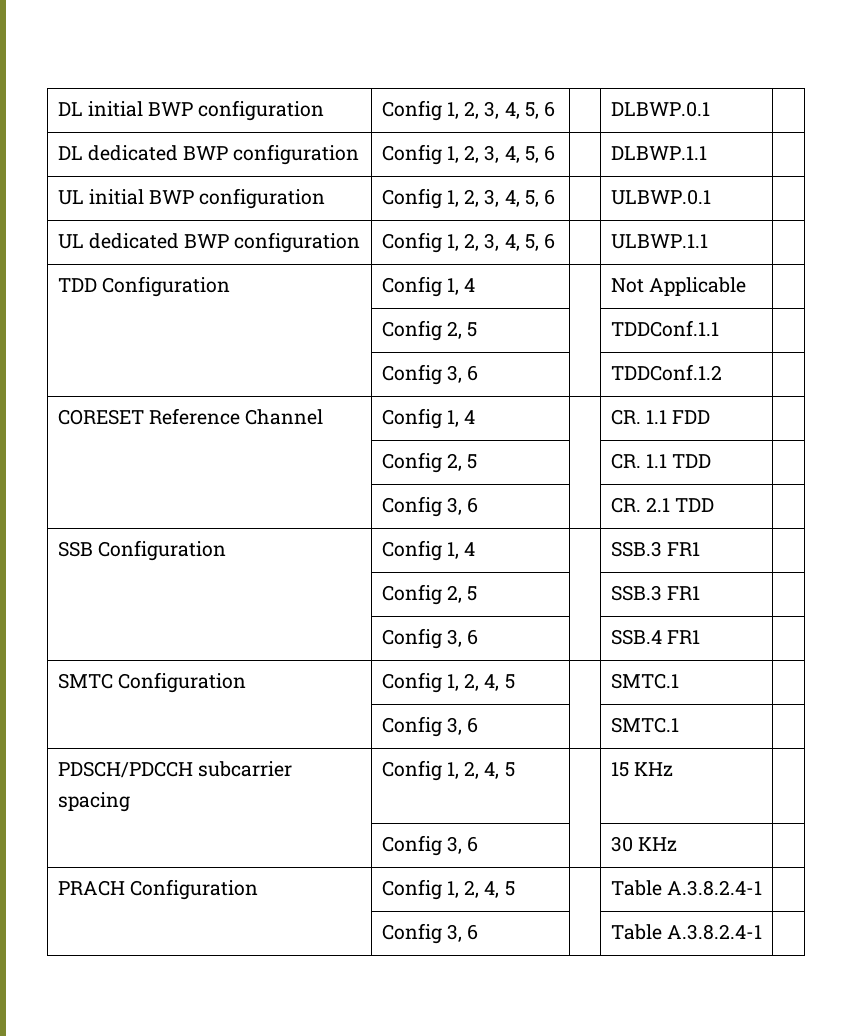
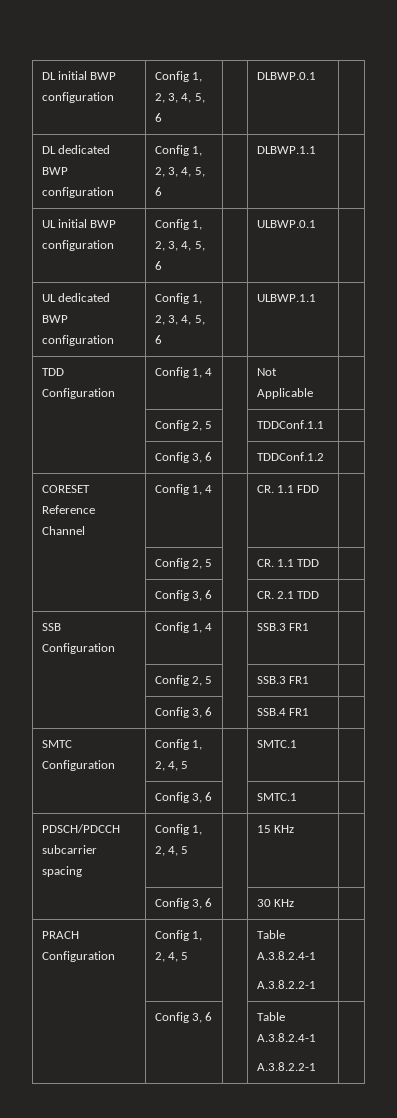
(762, 888) none -> [256,980,316,989] // A.3.8.2.2-1
(762, 932) none -> [256,1062,316,1071] // A.3.8.2.2-1

